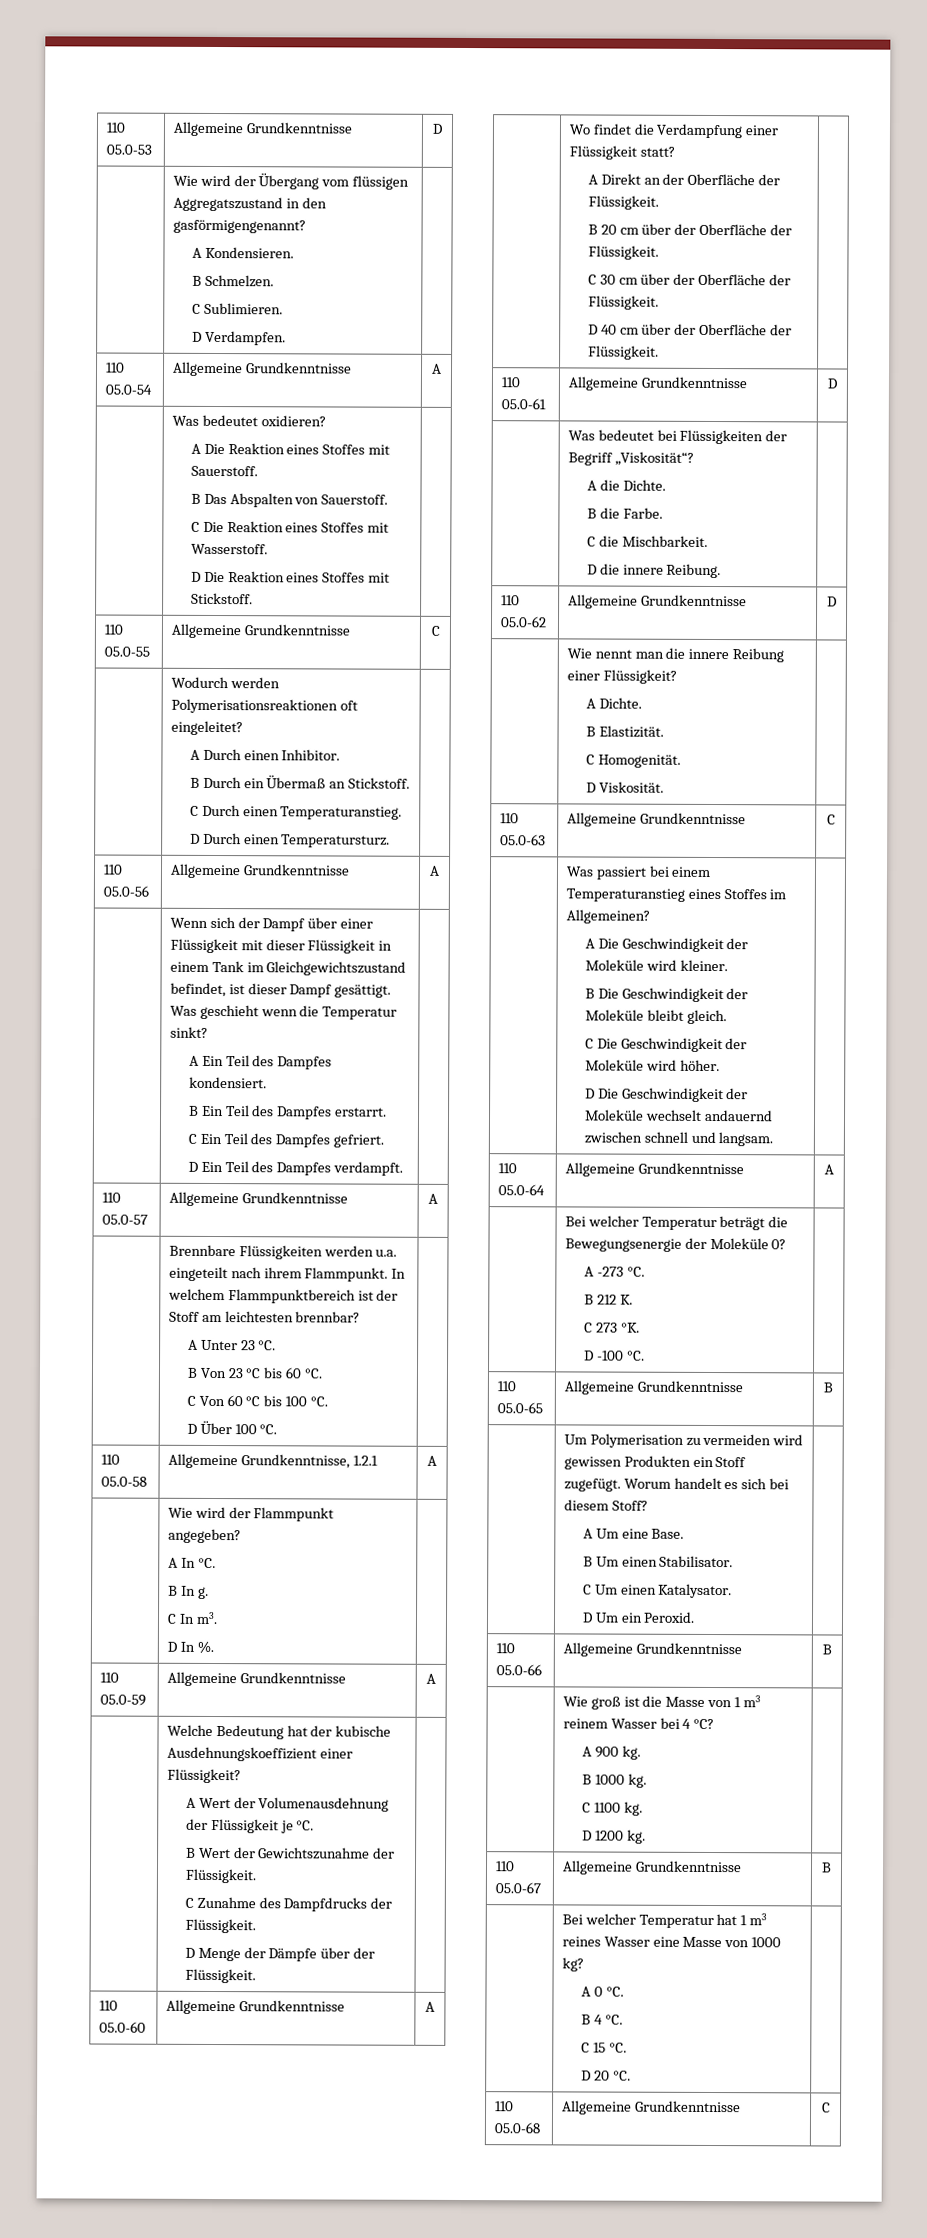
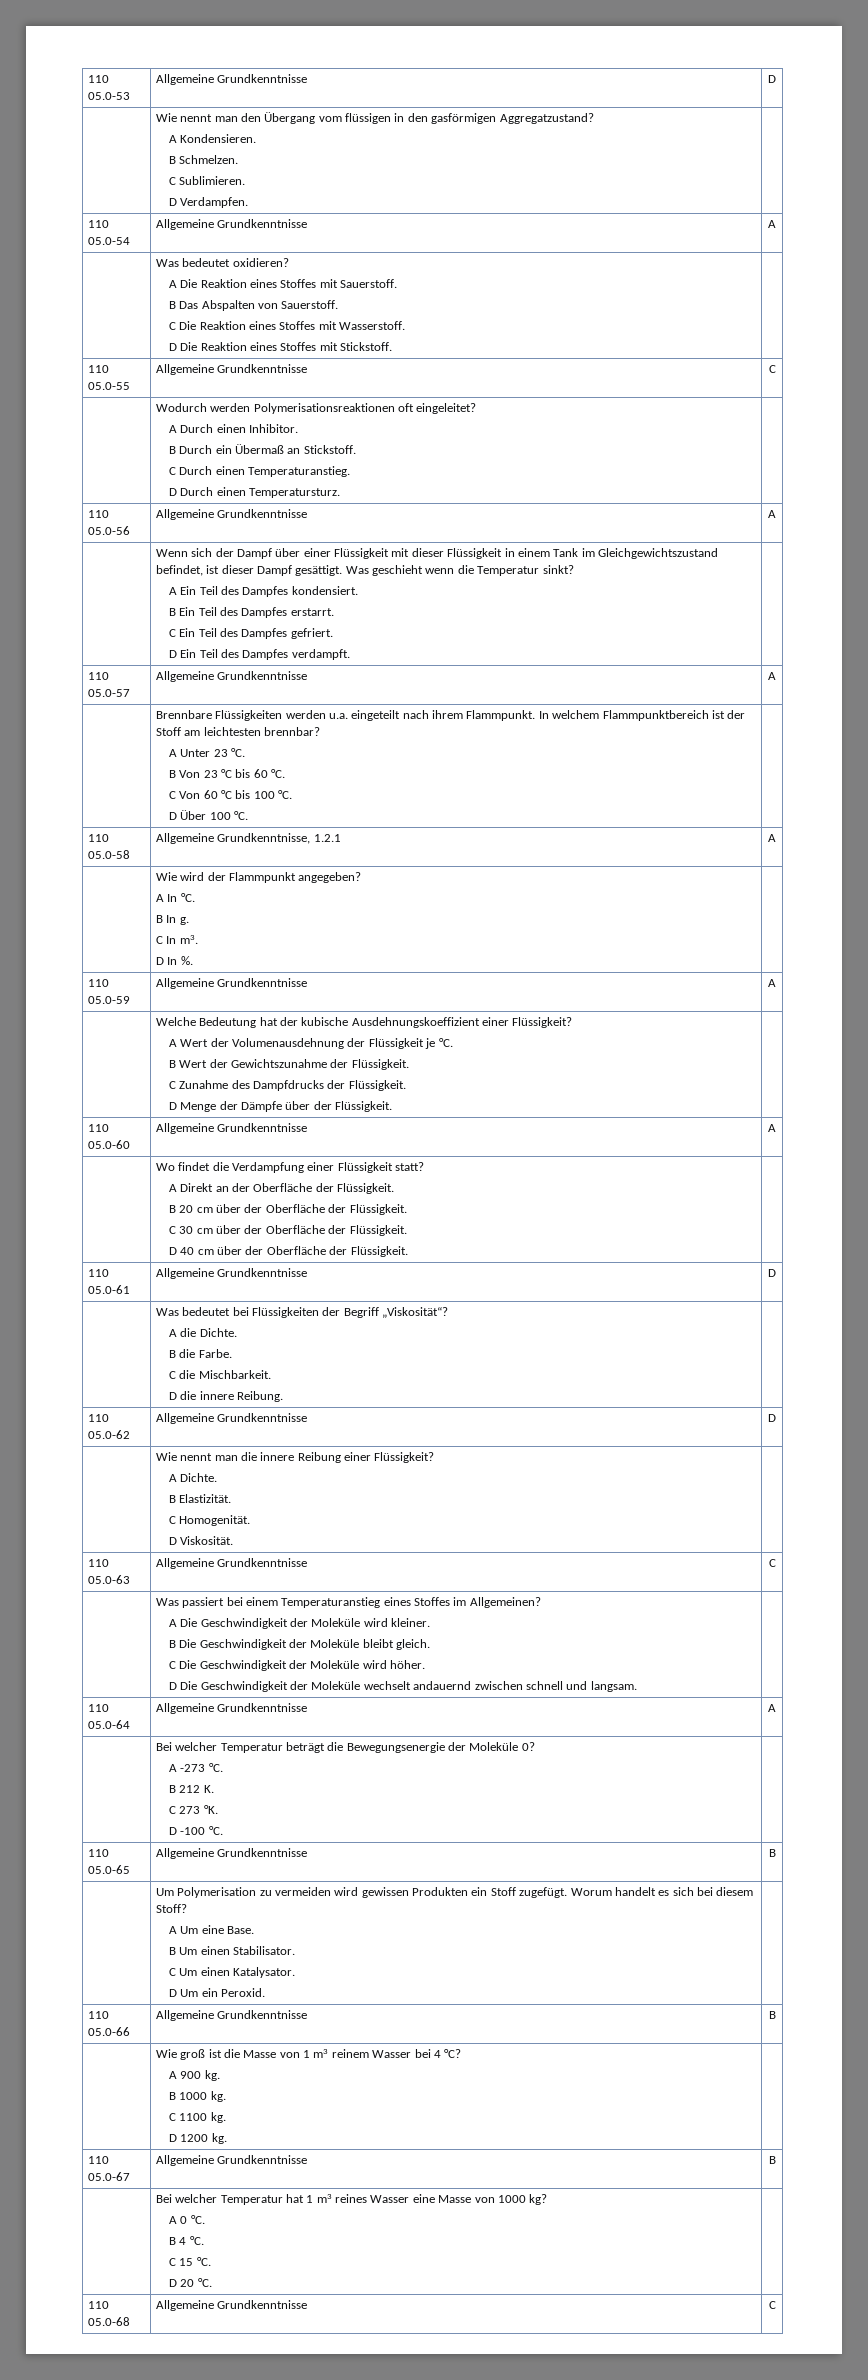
[199,174,256,187] wird der -> [180,113,261,122] nennt man den
[172,196,283,212] Aggregatszustand -> (392, 118) none
[172,219,306,234] gasförmigengenannt? -> [431,113,594,124] gasförmigen Aggregatzustand?

